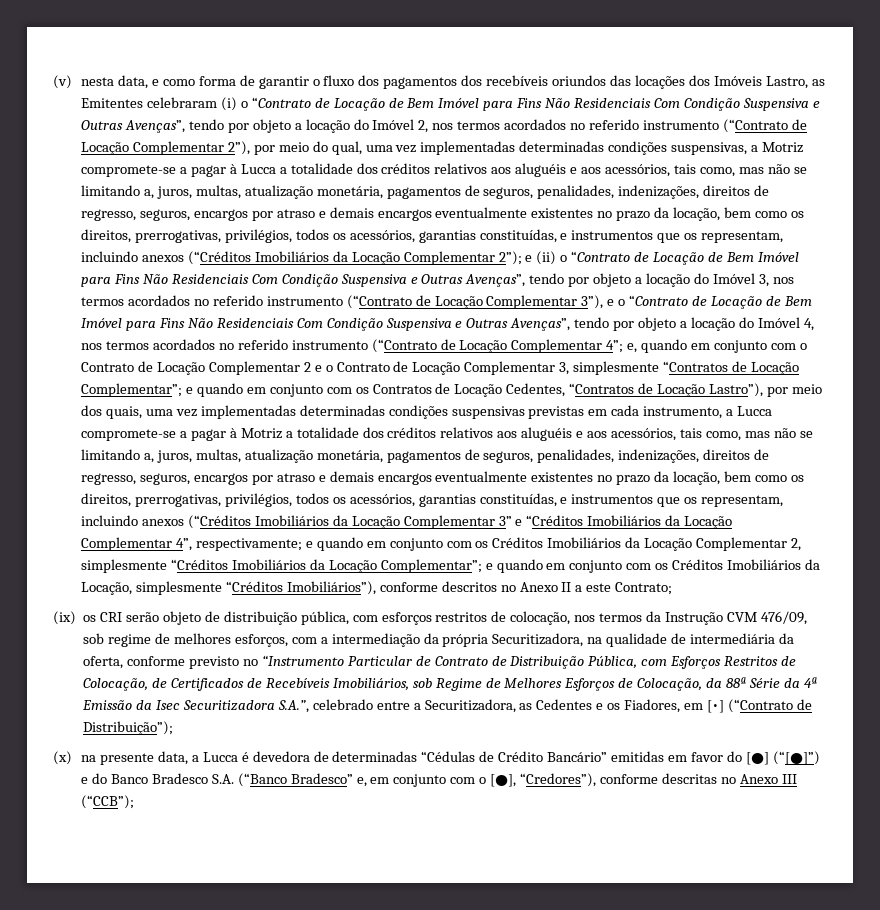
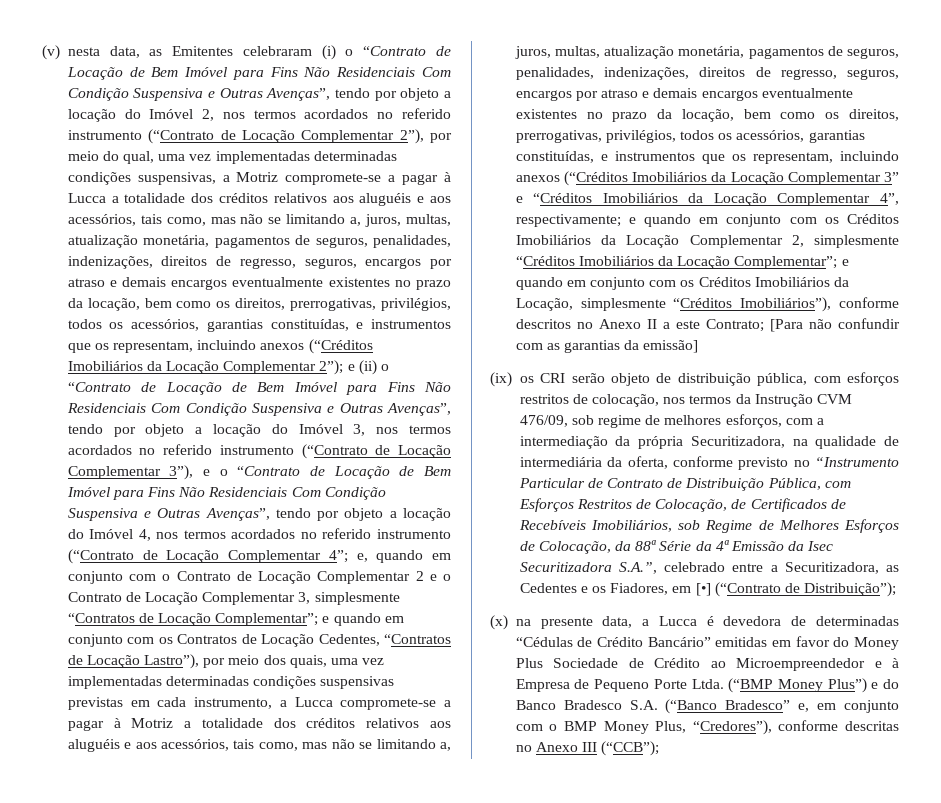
[151,75,808,89] e como forma de garantir o fluxo dos pagamentos dos recebíveis oriundos das locações dos Imóveis Lastro, -> (140, 52) none
(673, 588) none -> [769,318,900,332] [515,340,699,353] [Para não confundir com as garantias da emissão]
[745,751,820,765] [●] (“[●]”) -> [854,637,899,650] [515,658,899,671] [515,678,867,693] Money Plus Sociedade de Crédito ao Microempreendedor e à Empresa de Pequeno Porte Ltda. (“BMP Money Plus”)
[490,774,517,787] [●], -> [563,721,687,734] BMP Money Plus,

